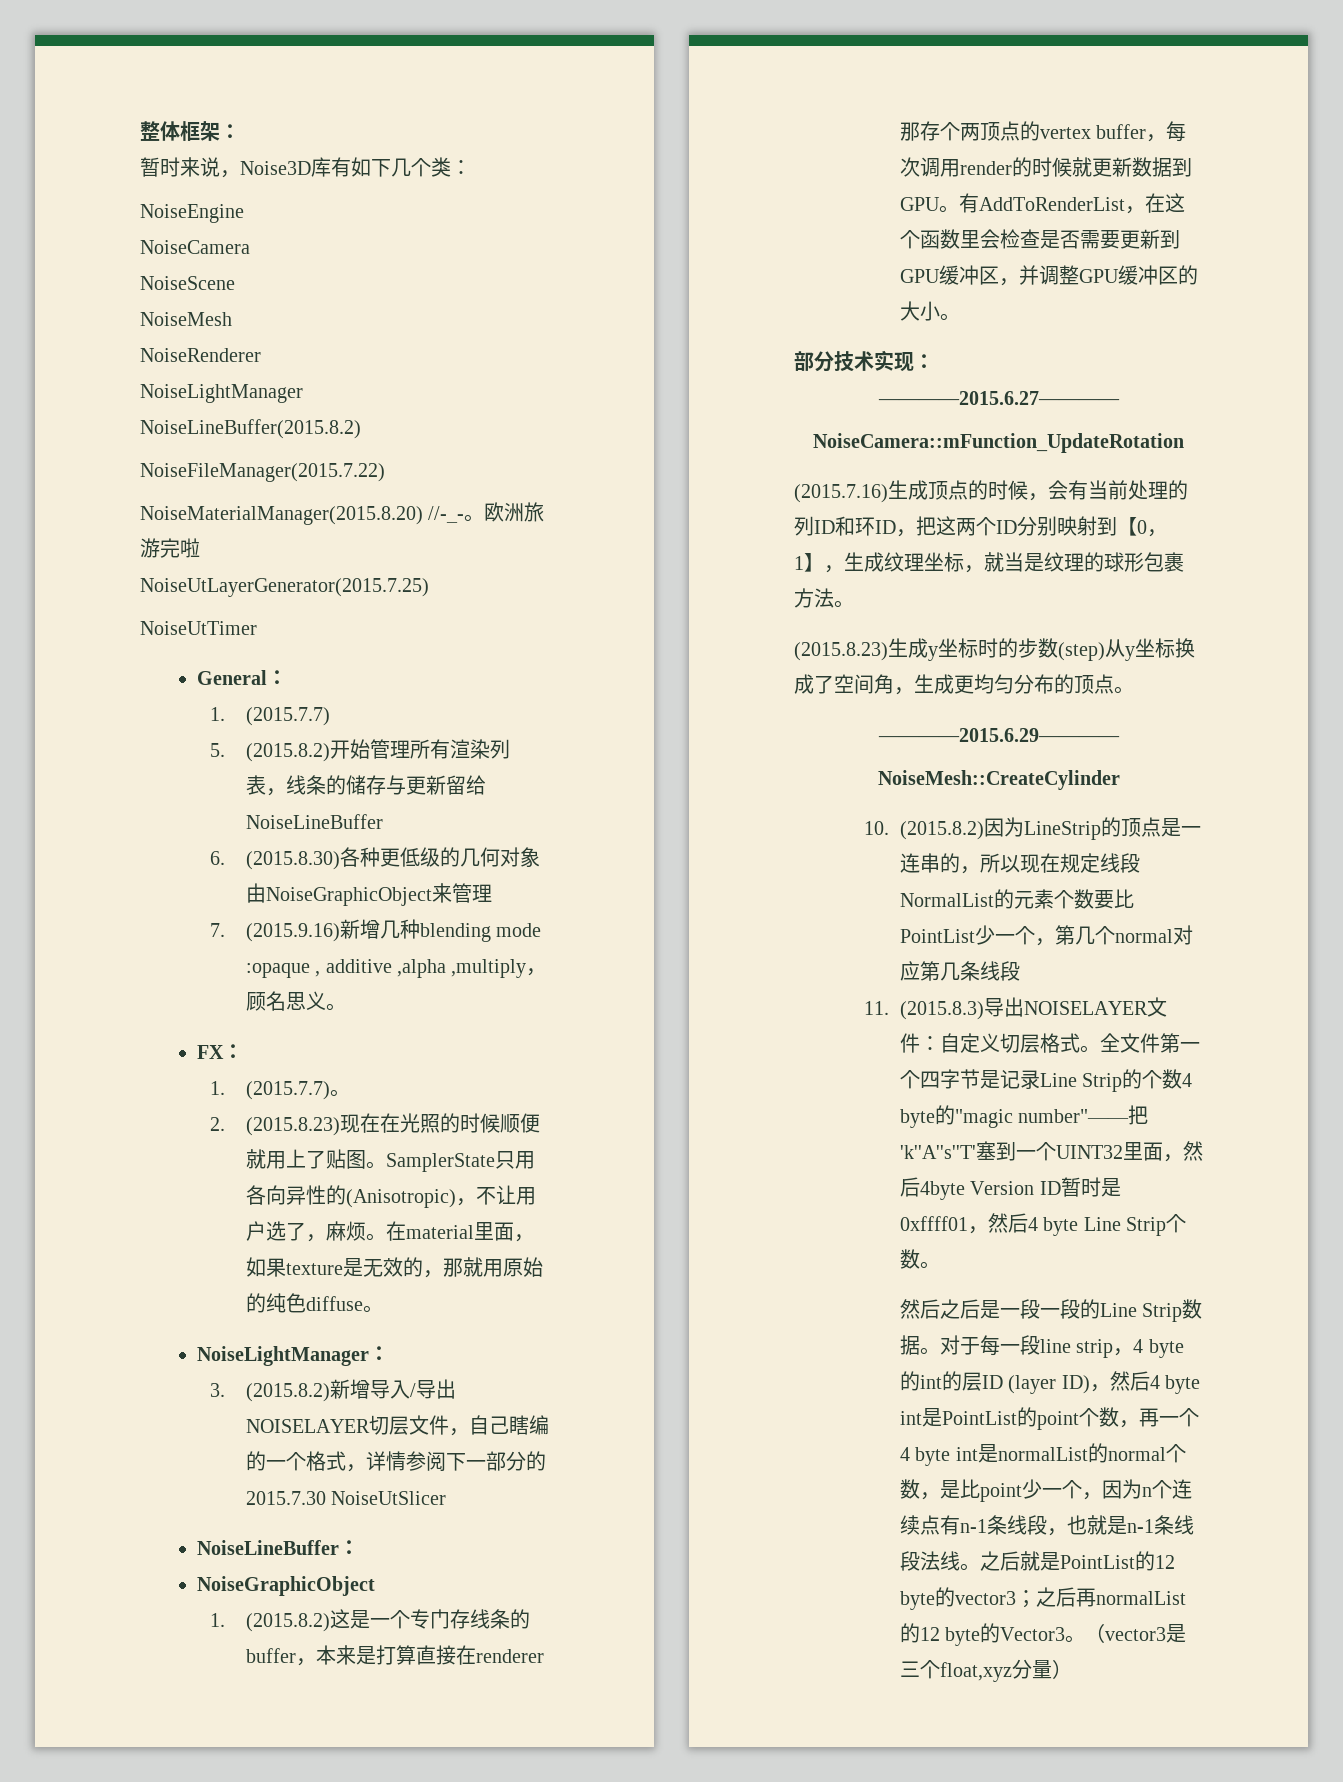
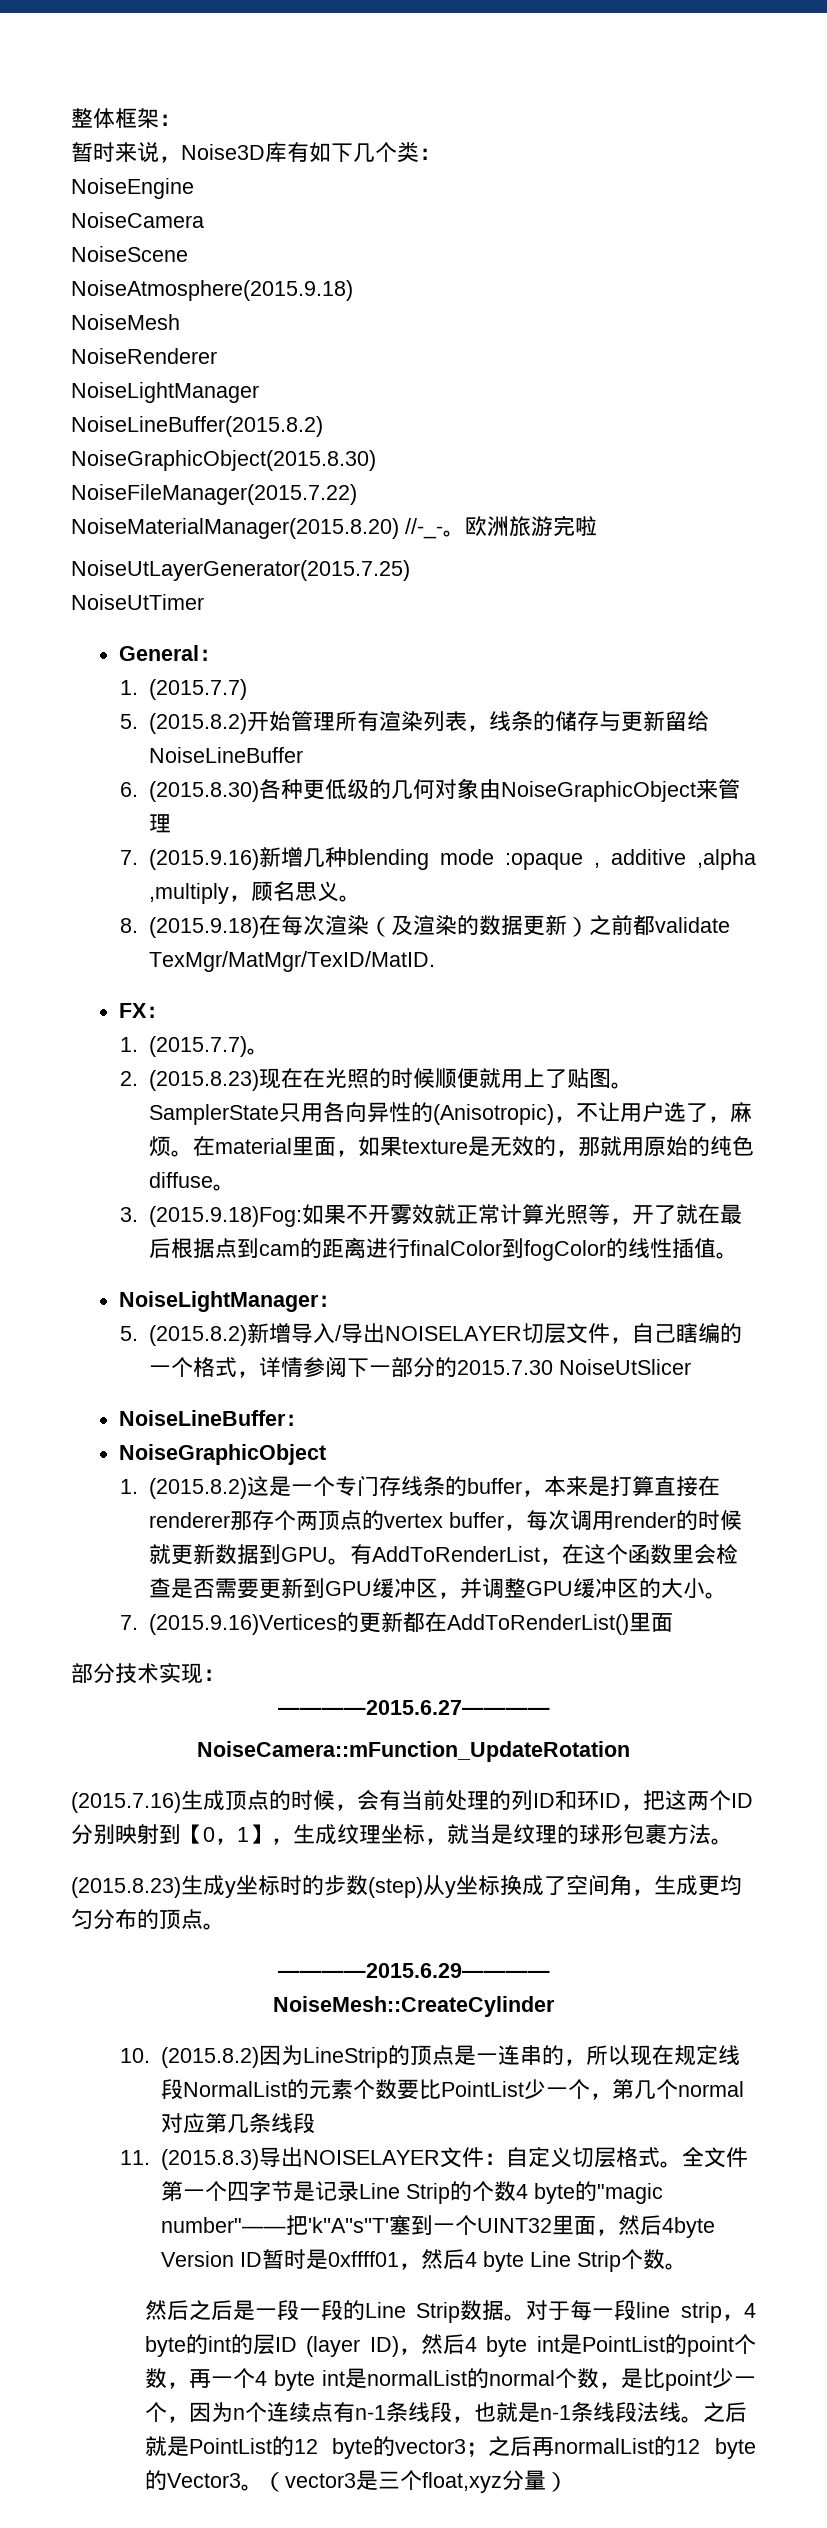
(235, 283) none -> [71,280,353,301] // NoiseAtmosphere(2015.9.18)
(361, 429) none -> [71,450,376,471] // NoiseGraphicObject(2015.8.30)
(346, 1007) none -> [120,914,730,938] [148,951,435,972] // 8. (2015.9.18)在每次渲染（及渲染的数据更新）之前都validate TexMgr/MatMgr/TexID/MatID.
(383, 1309) none -> [120,1204,742,1227] [148,1237,738,1261] // 3. (2015.9.18)Fog:如果不开雾效就正常计算光照等，开了就在最后根据点到cam的距离进行finalColor到fogColor的线性插值。
[210,1383,226,1397] 3. -> [120,1326,139,1341] 5.
(960, 317) none -> [120,1612,673,1635] // 7. (2015.9.16)Vertices的更新都在AddToRenderList()里面

